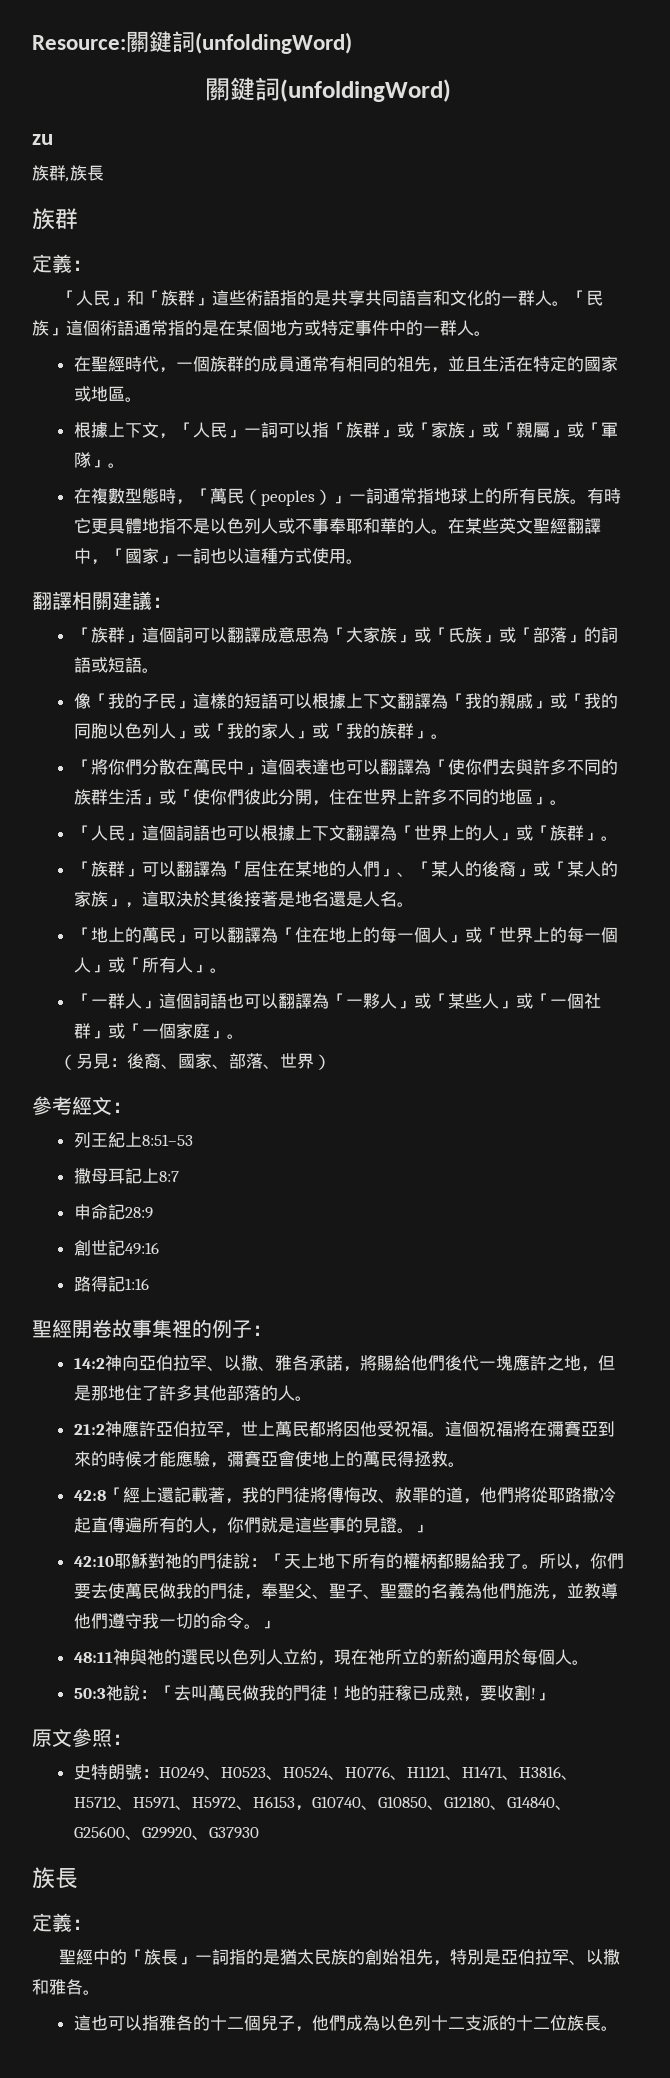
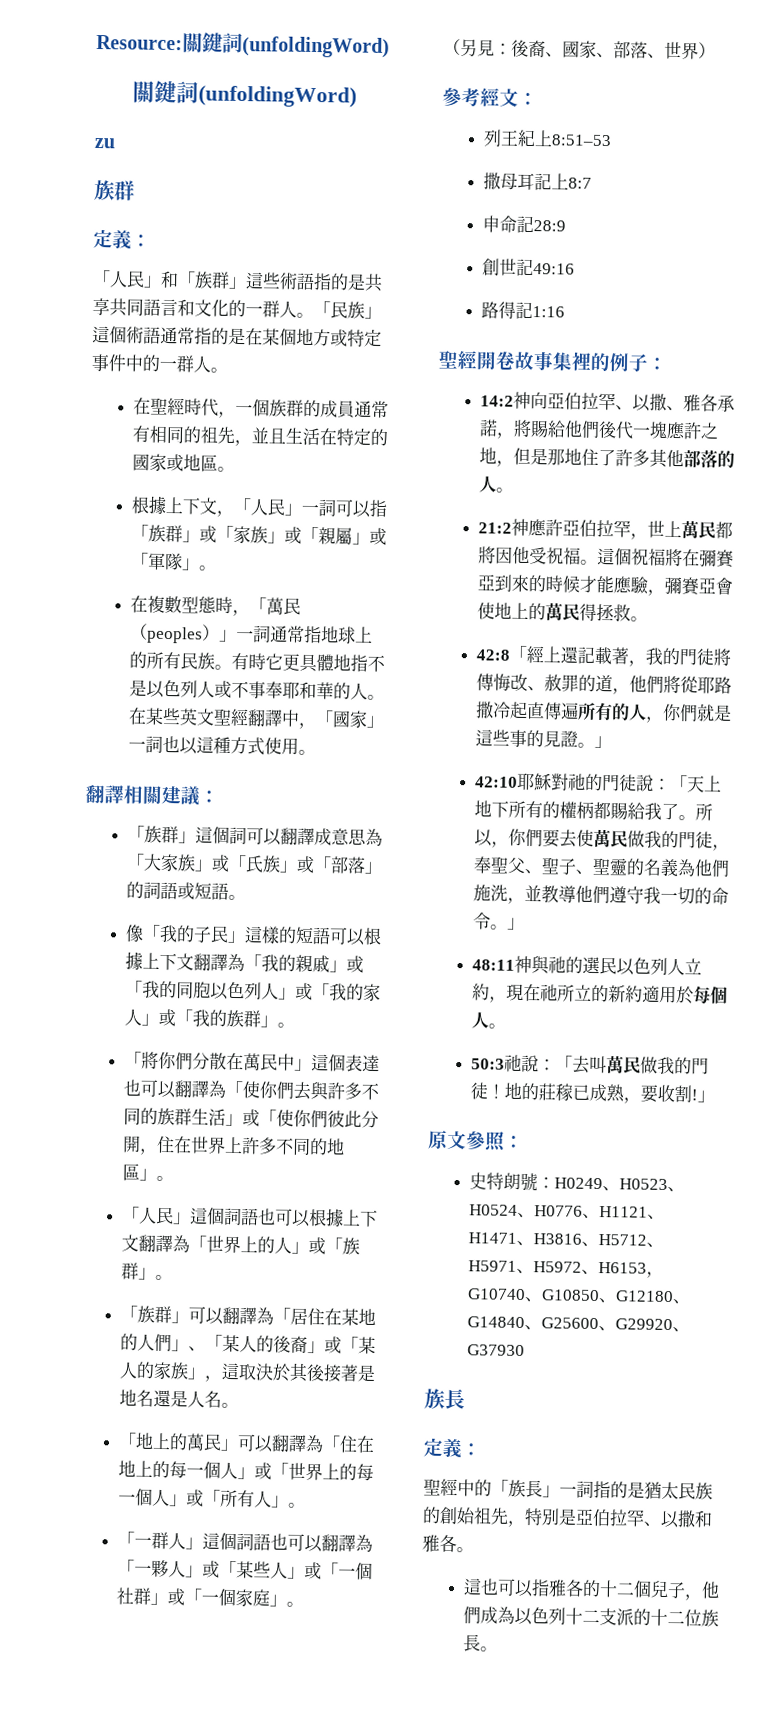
[32,165,104,182] // 族群,族長 -> (115, 143) none

